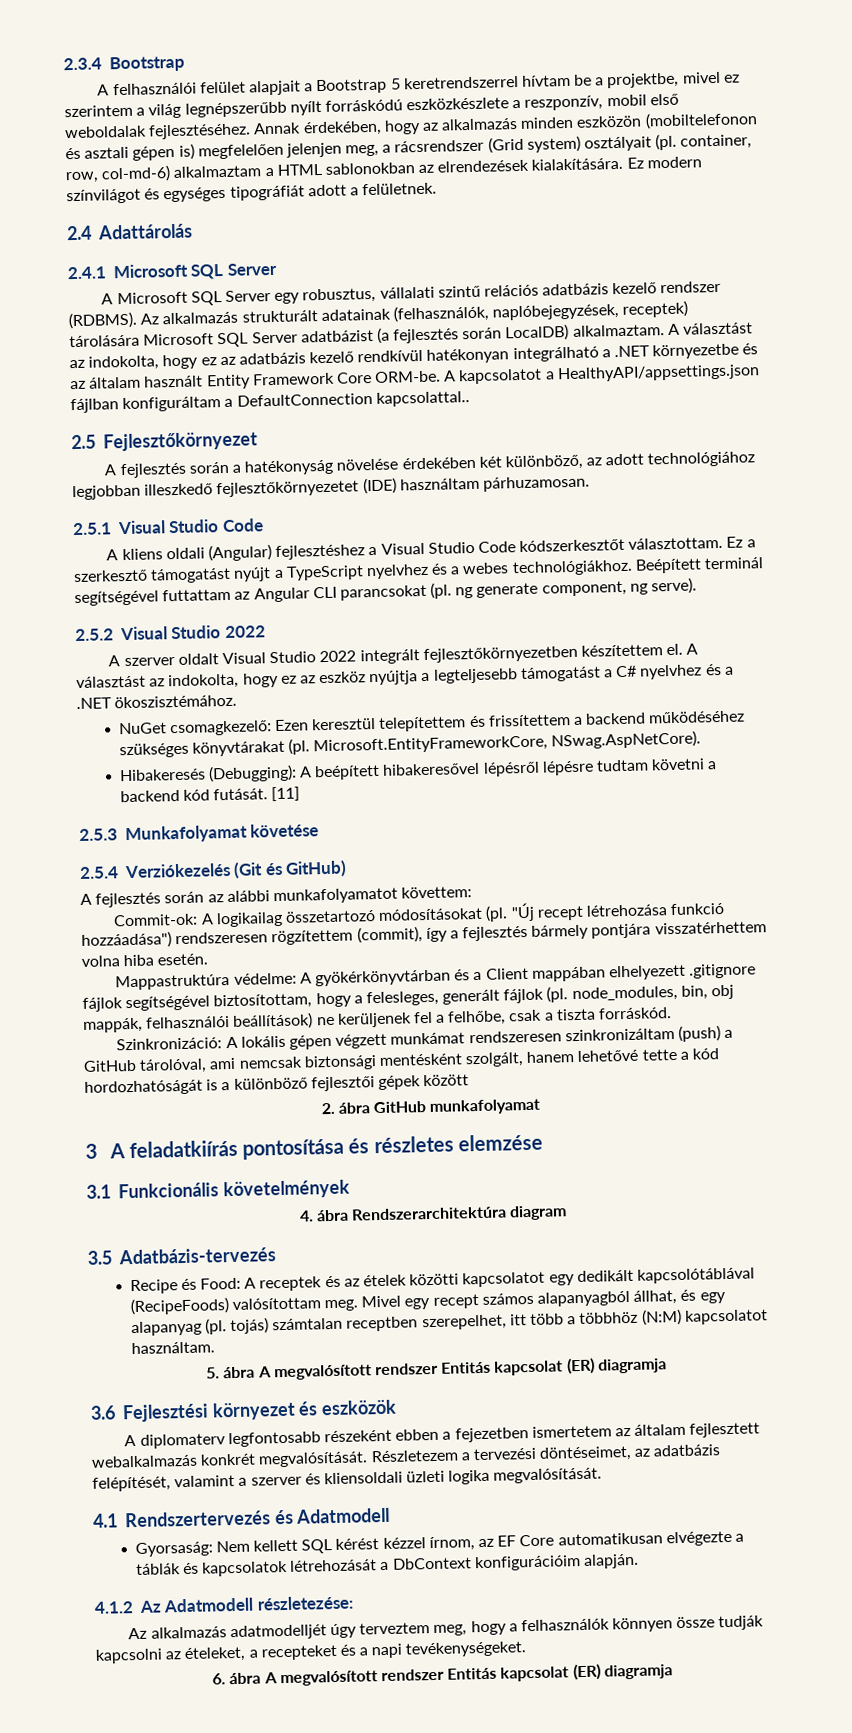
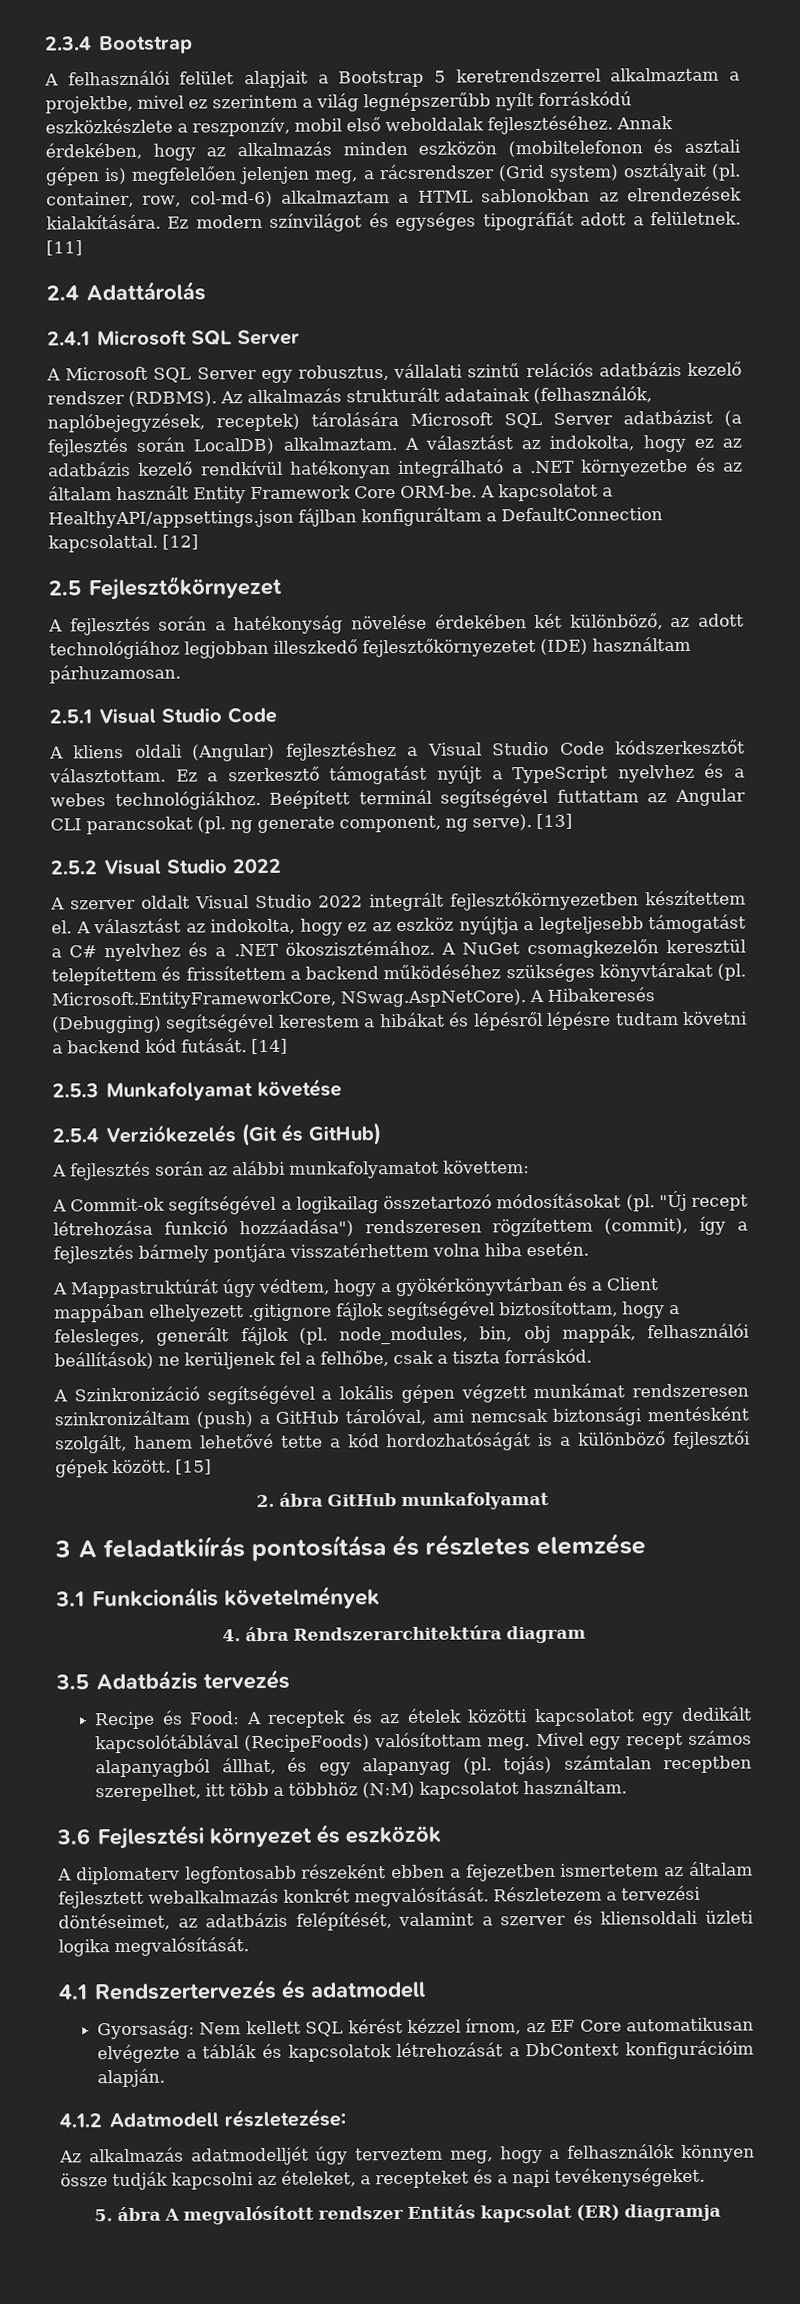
[521,74,593,87] hívtam be -> [610,67,720,82] alkalmaztam
(438, 189) none -> [46,240,83,256] [11]
[375,391,470,407] kapcsolattal.. -> [48,534,199,553] kapcsolattal. [12]
(698, 586) none -> [536,813,573,830] [13]
[118,719,310,737] // NuGet csomagkezelő: Ezen -> [440,939,659,959] A NuGet csomagkezelőn
[118,762,481,783] // Hibakeresés (Debugging): A beépített hibakeresővel -> [529,987,655,1003] [52,1012,470,1034] A Hibakeresés (Debugging) segítségével kerestem a hibákat és
[271,786,301,802] [11] -> [251,1038,288,1055] [14]
[113,913,214,927] Commit-ok: A -> [52,1195,292,1215] A Commit-ok segítségével a
[115,972,312,991] Mappastruktúra védelme: A -> [52,1278,392,1299] A Mappastruktúrát úgy védtem, hogy a
[116,1036,238,1051] Szinkronizáció: A -> [53,1385,333,1405] A Szinkronizáció segítségével a
[423,1074,470,1087] között -> [112,1459,212,1475] között. [15]
[117,1247,276,1265] Adatbázis-tervezés -> [96,1669,291,1691] Adatbázis tervezés
[206,1357,667,1381] // 5. ábra A megvalósított rendszer Entitás kapcsolat (ER) diagramja -> (628, 1787) none
[295,1507,391,1524] Adatmodell -> [310,1981,427,1999] adatmodell
[138,1600,162,1613] Az -> (102, 2120) none
[212,1673,227,1685] 6. -> [94,2209,113,2222] 5.

